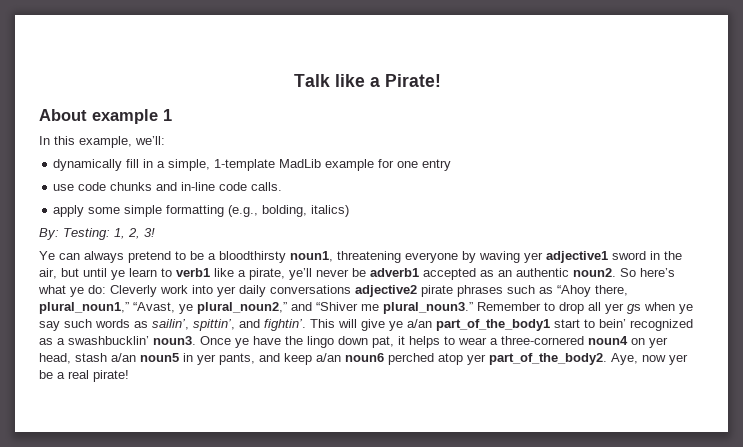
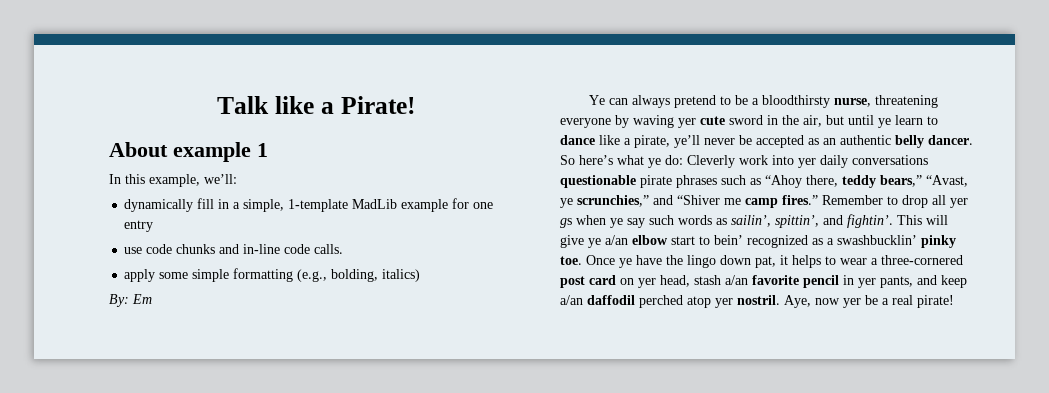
[63,228,155,240] Testing: 1, 2, 3! -> [132,294,152,304] Em
[290,251,333,262] noun1, -> [833,98,871,107] nurse,
[546,251,608,263] adjective1 -> [700,116,725,125] cute
[176,268,210,277] verb1 -> [560,135,595,145] dance
[370,268,419,277] adverb1 -> (752, 140) none
[573,268,616,277] noun2. -> [895,135,973,148] belly dancer.
[355,285,417,297] adjective2 -> [560,175,636,188] questionable
[39,302,129,314] plural_noun1,” -> [842,175,922,188] teddy bears,”
[197,302,287,314] plural_noun2,” -> [577,195,649,207] scrunchies,”
[383,302,473,314] plural_noun3.” -> [745,195,818,208] camp fires.”
[436,319,550,331] part_of_the_body1 -> [632,235,668,245] elbow
[153,336,196,345] noun3. -> [921,235,956,248] [560,256,582,265] pinky toe.
[588,336,628,345] noun4 -> [560,275,616,288] post card
[140,353,179,362] noun5 -> [752,275,839,288] favorite pencil
[345,353,384,362] noun6 -> [587,295,635,305] daffodil
[489,353,607,365] part_of_the_body2. -> [737,295,780,305] nostril.

